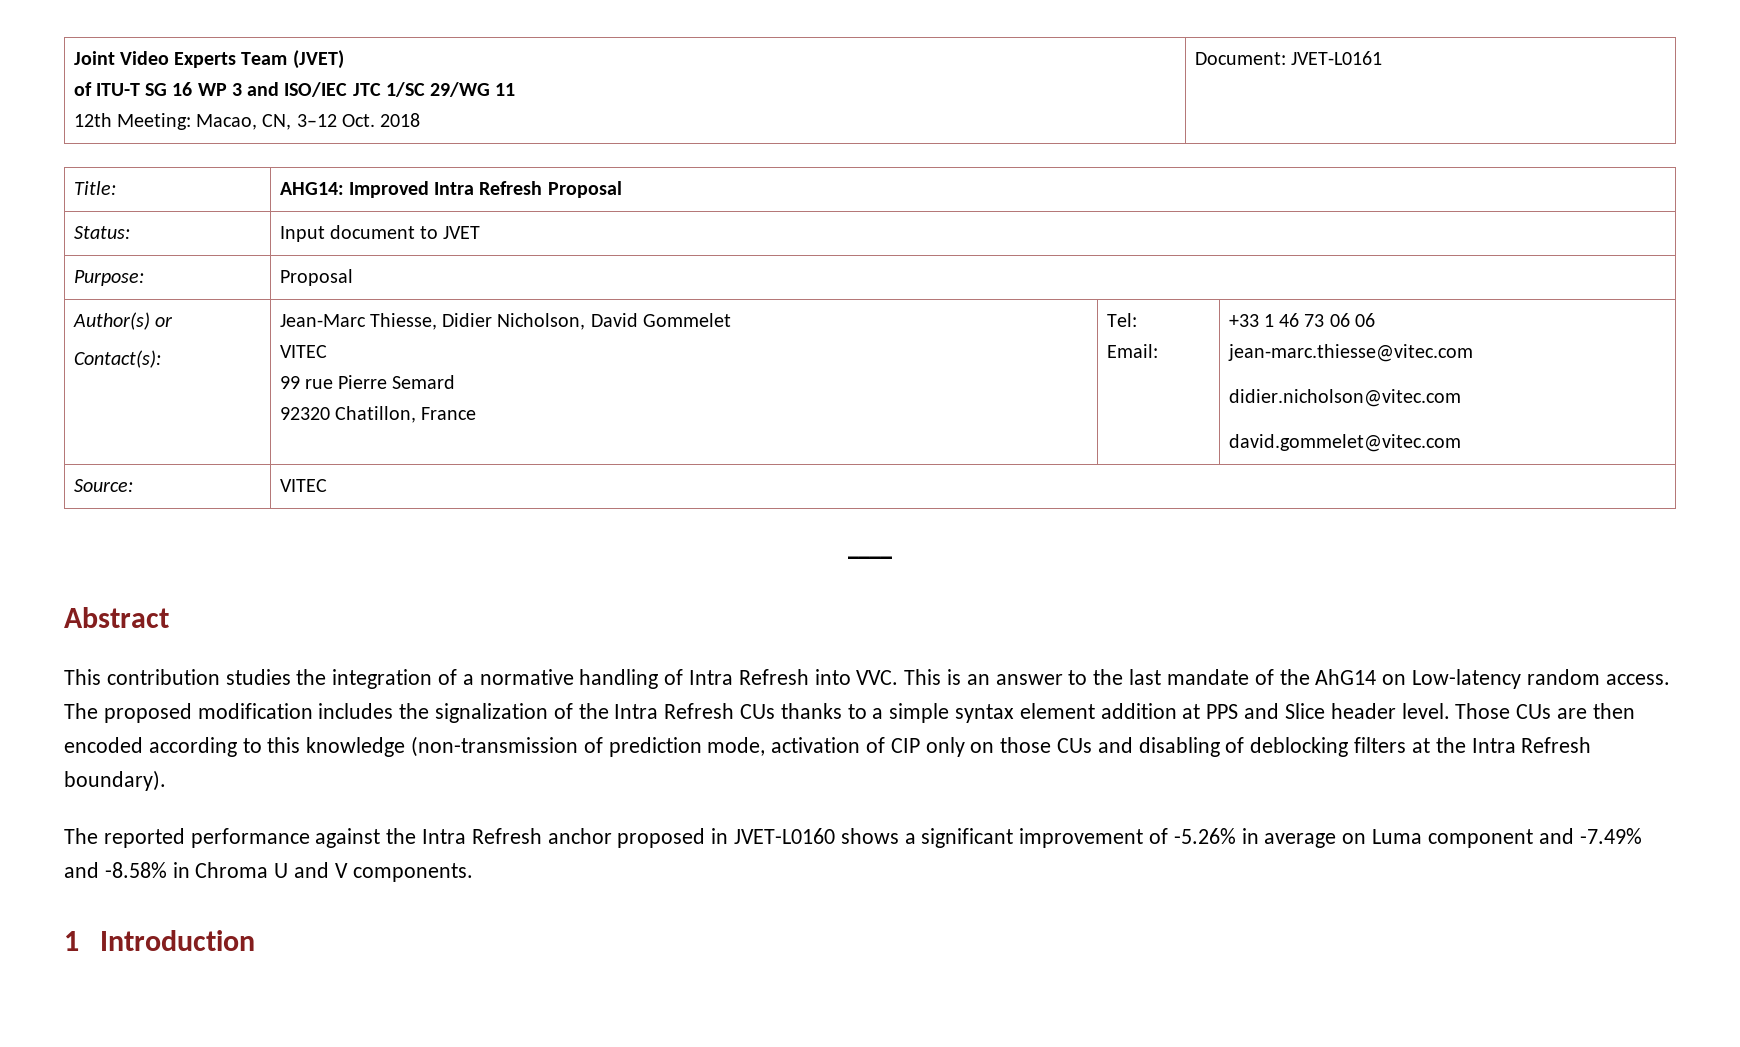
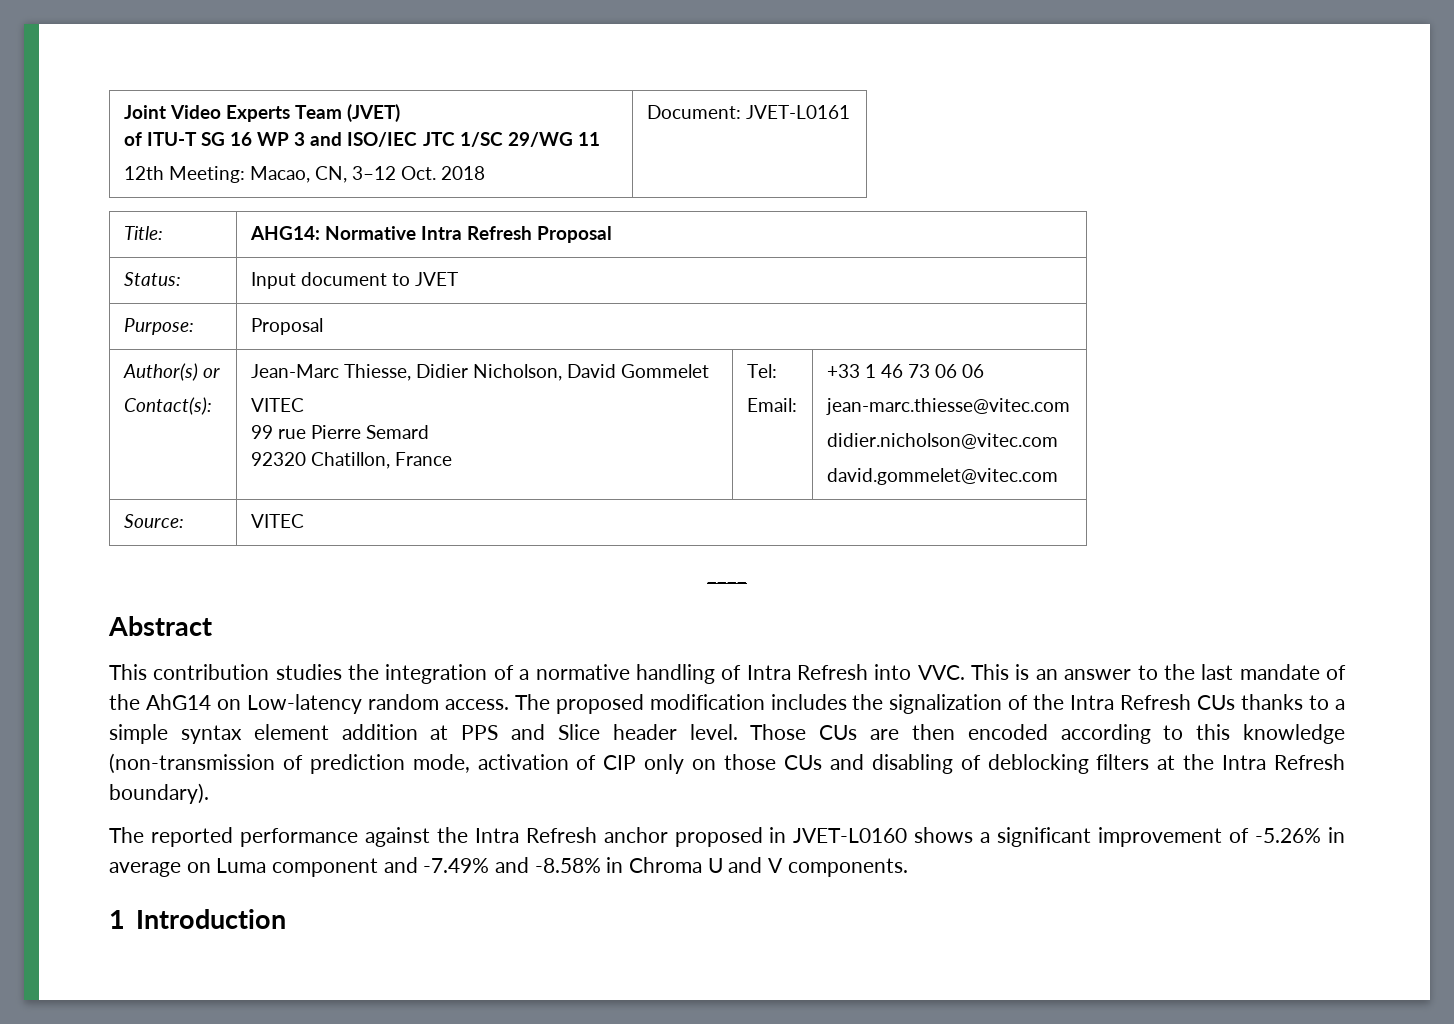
[348,181,429,198] Improved -> [324,226,416,240] Normative

